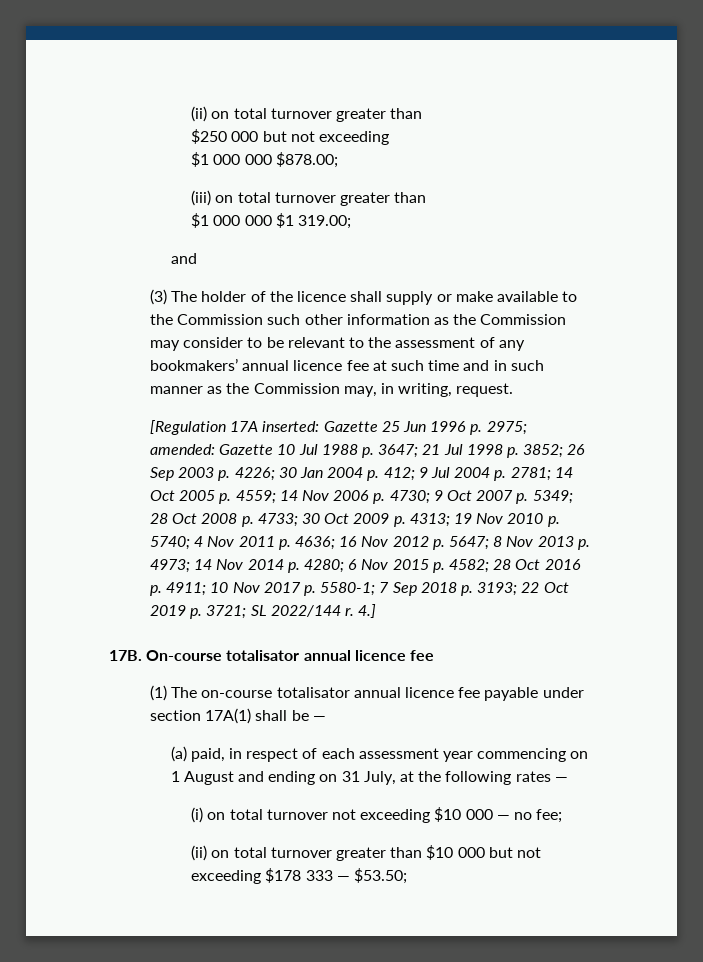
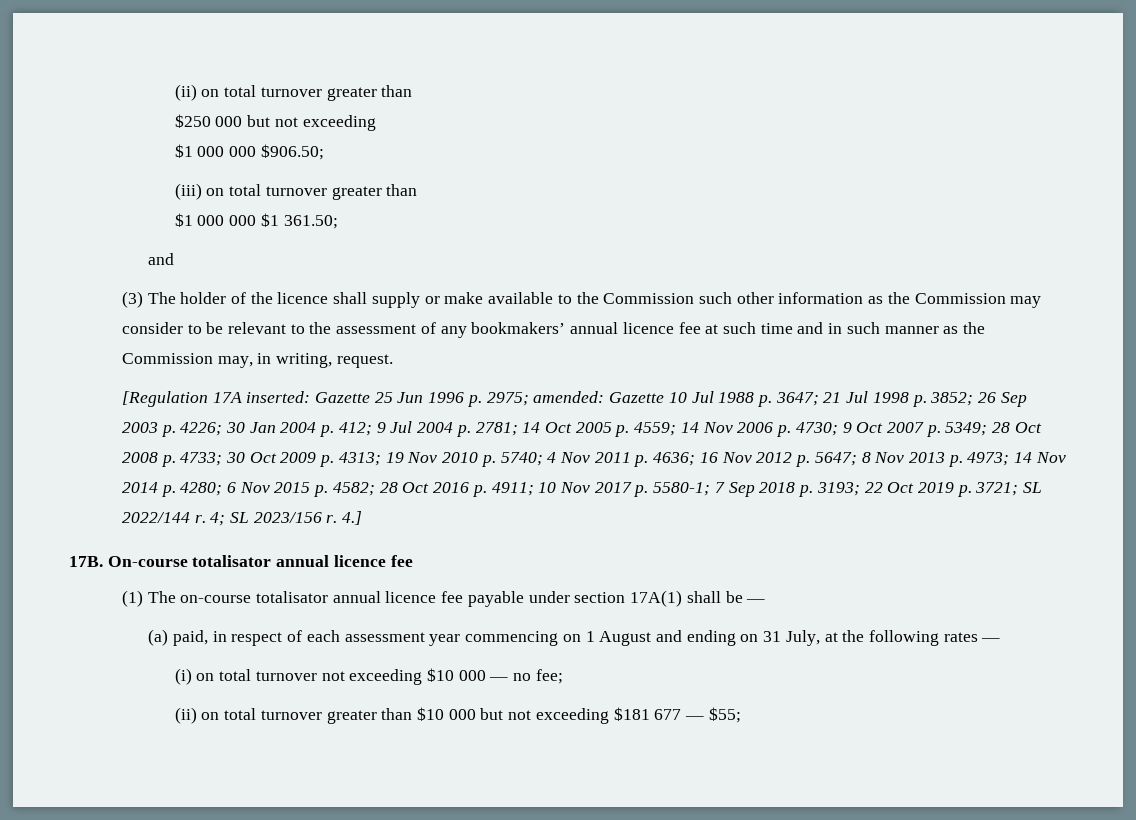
[275,152,338,168] $878.00; -> [260,144,324,160] $906.50;
[297,215,351,229] 319.00; -> [283,215,338,229] 361.50;
(355, 611) none -> [210,512,338,526] 4; SL 2023/156 r.
[265,868,407,884] $178 333 — $53.50; -> [613,707,741,723] $181 677 — $55;

